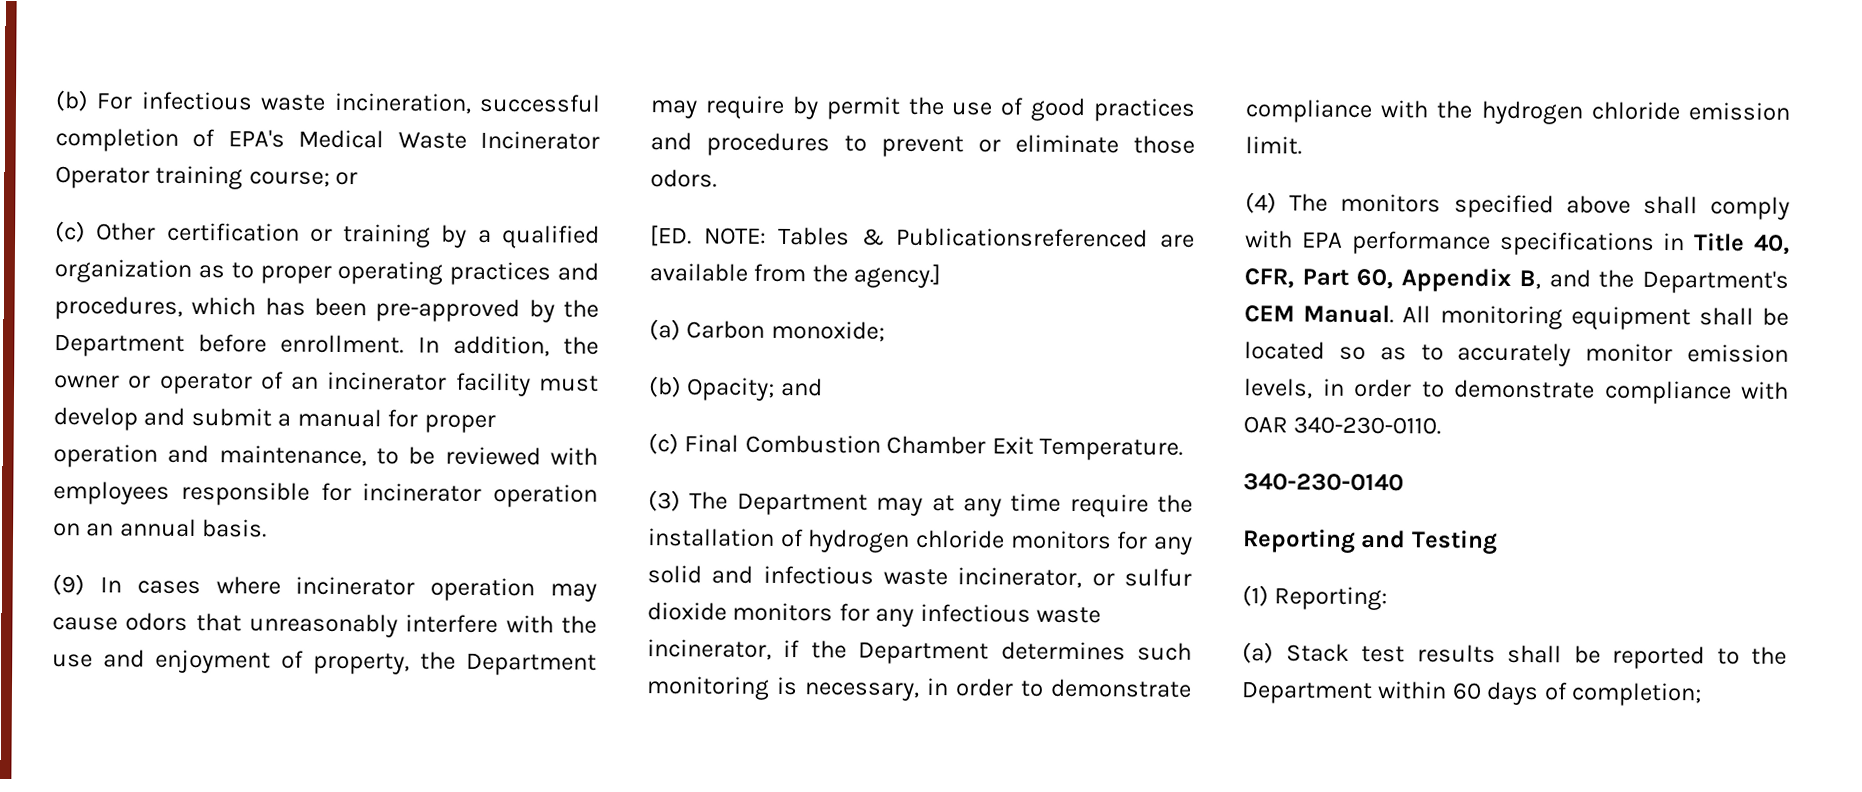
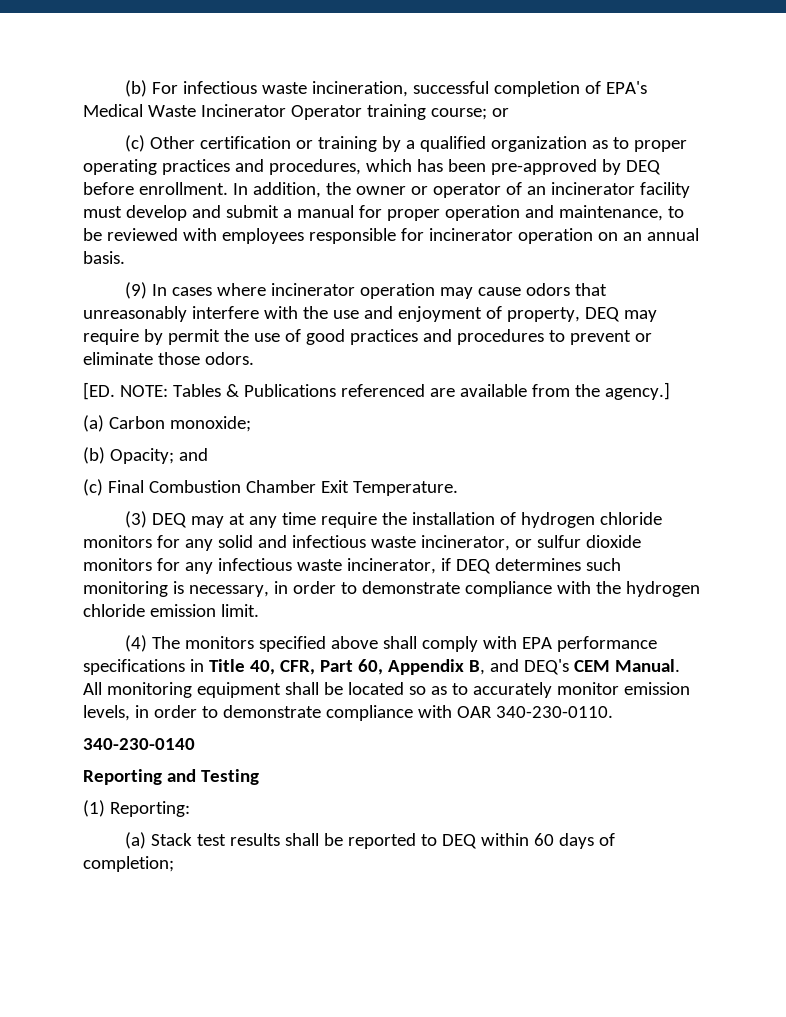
[563,299,599,318] [54,334,185,357] the Department -> [625,160,661,175] DEQ
[420,651,597,676] the Department -> [584,307,620,322] DEQ
[896,227,1149,248] Publicationsreferenced -> [243,384,425,397] Publications referenced
[689,491,868,516] The Department -> [152,513,188,528] DEQ
[810,640,990,665] the Department -> [455,559,491,574] DEQ
[1598,269,1789,294] the Department's -> [523,659,569,675] DEQ's
[1751,646,1787,665] [1241,681,1373,705] the Department -> [442,834,478,849] DEQ

